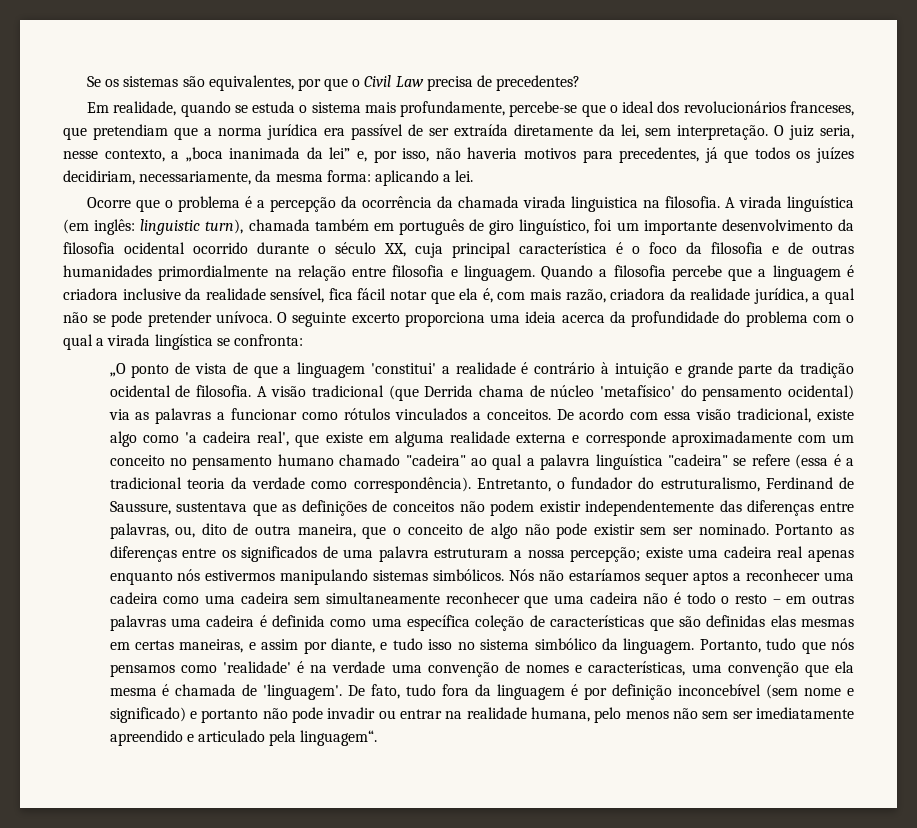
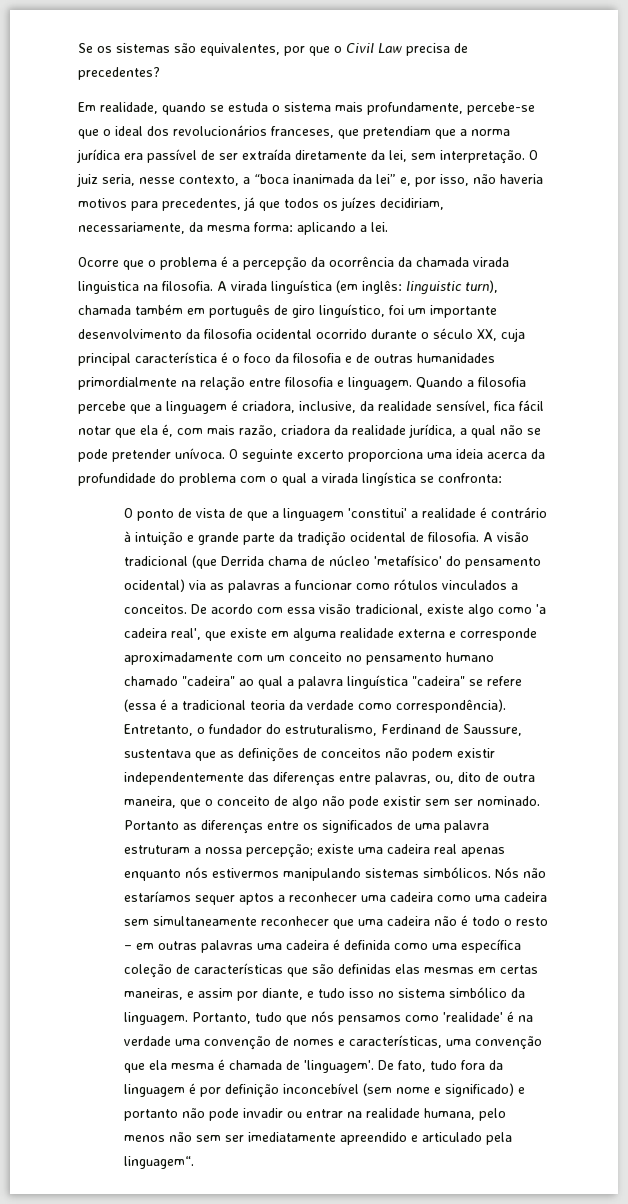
[185,147,223,162] „boca -> [254,174,289,184] “boca
[63,288,181,300] criadora inclusive -> [242,401,356,413] criadora, inclusive,
[109,363,126,377] „O -> [124,508,134,518] O

